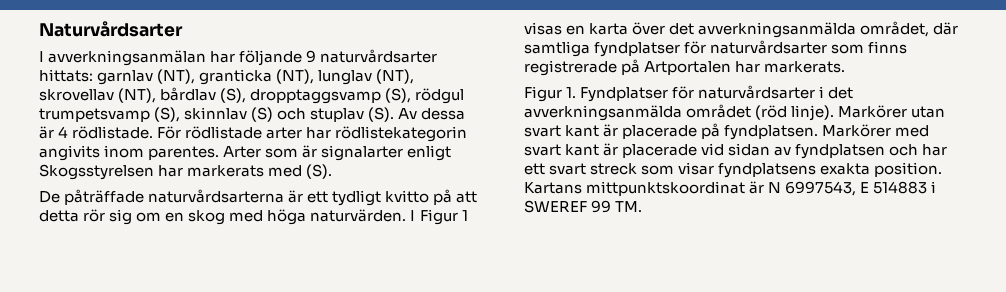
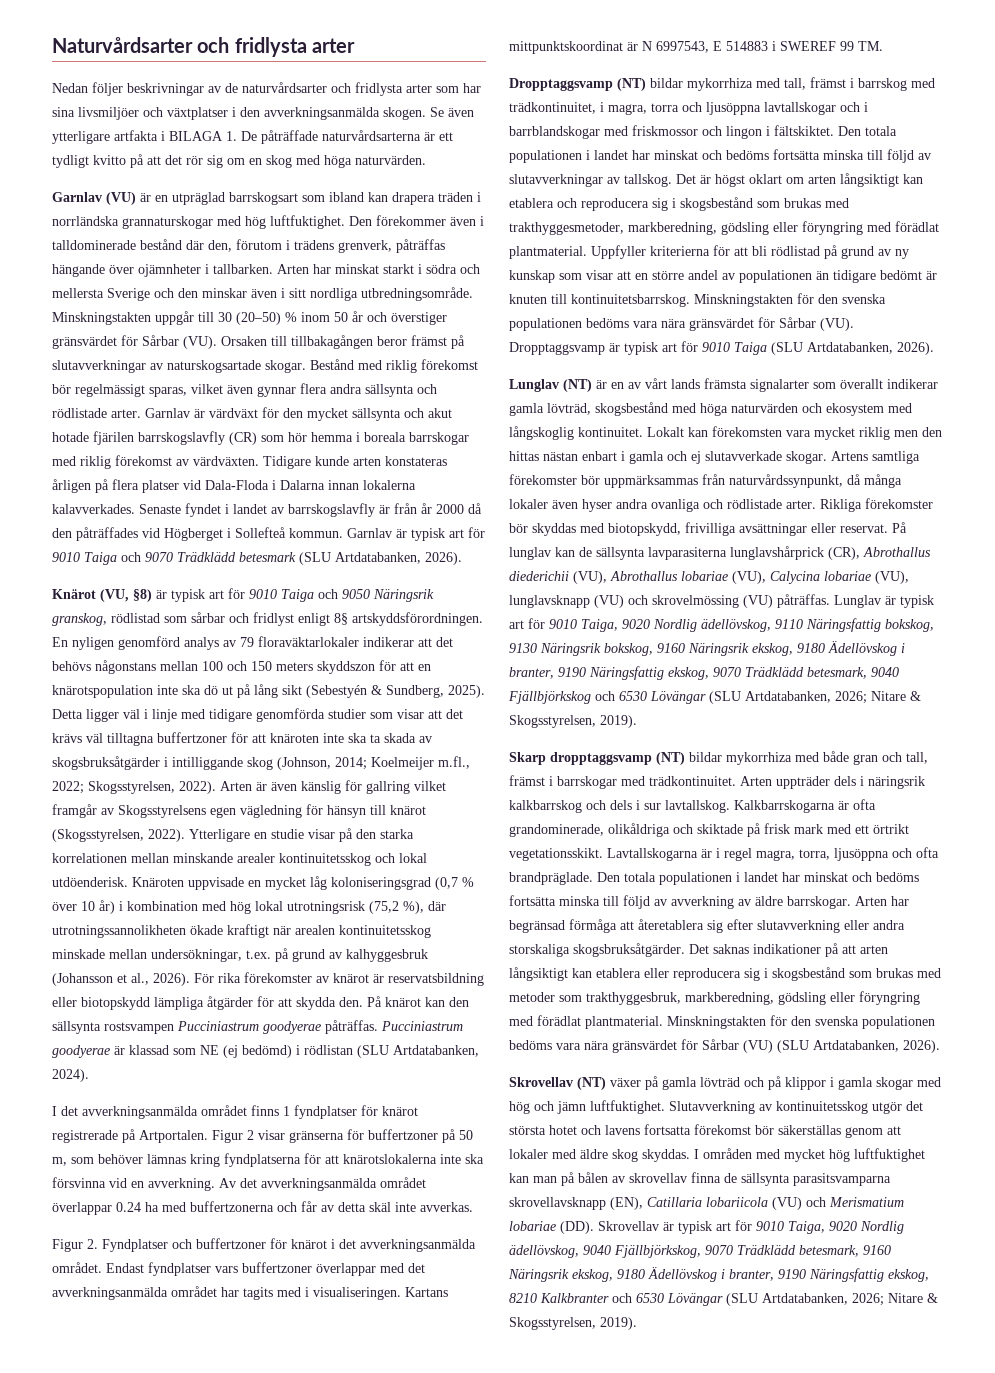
[39,49,438,66] [39,69,415,85] [39,87,465,104] [39,107,466,122] [39,126,468,142] [39,145,452,161] [39,164,333,180] // I avverkningsanmälan har följande 9 naturvårdsarter hittats: garnlav (NT), granticka (NT), lunglav (NT), skrovellav (NT), bårdlav (S), dropptaggsvamp (S), rödgul trumpetsvamp (S), skinnlav (S) och stuplav (S). Av dessa är 4 rödlistade. För rödlistade arter har rödlistekategorin angivits inom parentes. Arter som är signalarter enligt Skogsstyrelsen har markerats med (S). // -> [197,37,355,57] [52,82,481,96] [52,107,474,120] [52,130,237,144] och fridlysta arter // Nedan följer beskrivningar av de naturvårdsarter och fridlysta arter som har sina livsmiljöer och växtplatser i den avverkningsanmälda skogen. Se även ytterligare artfakta i BILAGA 1.
[39,210,79,222] detta -> [165,155,182,165] det
[410,209,468,225] [524,21,959,38] [524,40,908,57] [524,59,846,76] [524,85,854,102] [524,104,946,121] [524,123,930,140] [524,143,948,159] [524,162,943,178] I Figur 1 visas en karta över det avverkningsanmälda området, där samtliga fyndplatser för naturvårdsarter som finns registrerade på Artportalen har markerats. // Figur 1. Fyndplatser för naturvårdsarter i det avverkningsanmälda området (röd linje). Markörer utan svart kant är placerade på fyndplatsen. Markörer med svart kant är placerade vid sidan av fyndplatsen och har ett svart streck som visar fyndplatsens exakta position. -> [52,192,481,205] [52,215,484,229] [52,239,445,253] [52,264,480,277] [52,287,473,301] [52,311,447,325] [52,335,465,349] [52,359,478,373] [52,383,437,397] [52,407,452,421] [52,431,469,445] [52,455,447,469] [52,479,416,493] [52,503,482,517] [52,527,485,541] [52,552,462,565] [52,588,434,602] [52,612,483,626] [52,636,453,650] [52,660,431,674] [52,684,485,698] [52,708,463,722] [52,732,432,746] [52,756,470,770] [52,780,446,794] [52,804,426,818] [52,828,414,842] [52,853,427,866] [52,876,474,890] [52,900,446,914] [52,924,431,938] [52,948,428,962] [52,972,484,986] [52,996,469,1010] [52,1020,463,1034] [52,1045,479,1058] [52,1069,89,1082] [52,1105,418,1119] [52,1129,473,1143] [52,1153,484,1167] [52,1177,426,1191] [52,1201,473,1215] [52,1238,476,1252] [52,1262,425,1276] [52,1286,401,1300] // Garnlav (VU) är en utpräglad barrskogsart som ibland kan drapera träden i norrländska grannaturskogar med hög luftfuktighet. Den förekommer även i talldominerade bestånd där den, förutom i trädens grenverk, påträffas hängande över ojämnheter i tallbarken. Arten har minskat starkt i södra och mellersta Sverige och den minskar även i sitt nordliga utbredningsområde. Minskningstakten uppgår till 30 (20–50) % inom 50 år och överstiger gränsvärdet för Sårbar (VU). Orsaken till tillbakagången beror främst på slutavverkningar av naturskogsartade skogar. Bestånd med riklig förekomst bör regelmässigt sparas, vilket även gynnar flera andra sällsynta och rödlistade arter. Garnlav är värdväxt för den mycket sällsynta och akut hotade fjärilen barrskogslavfly (CR) som hör hemma i boreala barrskogar med riklig förekomst av värdväxten. Tidigare kunde arten konstateras årligen på flera platser vid Dala-Floda i Dalarna innan lokalerna kalavverkades. Senaste fyndet i landet av barrskogslavfly är från år 2000 då den påträffades vid Högberget i Sollefteå kommun. Garnlav är typisk art för 9010 Taiga och 9070 Trädklädd betesmark (SLU Artdatabanken, 2026). // Knärot (VU, §8) är typisk art för 9010 Taiga och 9050 Näringsrik granskog, rödlistad som sårbar och fridlyst enligt 8§ artskyddsförordningen. En nyligen genomförd analys av 79 floraväktarlokaler indikerar att det behövs någonstans mellan 100 och 150 meters skyddszon för att en knärotspopulation inte ska dö ut på lång sikt (Sebestyén & Sundberg, 2025). Detta ligger väl i linje med tidigare genomförda studier som visar att det krävs väl tilltagna buffertzoner för att knäroten inte ska ta skada av skogsbruksåtgärder i intilliggande skog (Johnson, 2014; Koelmeijer m.fl., 2022; Skogsstyrelsen, 2022). Arten är även känslig för gallring vilket framgår av Skogsstyrelsens egen vägledning för hänsyn till knärot (Skogsstyrelsen, 2022). Ytterligare en studie visar på den starka korrelationen mellan minskande arealer kontinuitetsskog och lokal utdöenderisk. Knäroten uppvisade en mycket låg koloniseringsgrad (0,7 % över 10 år) i kombination med hög lokal utrotningsrisk (75,2 %), där utrotningssannolikheten ökade kraftigt när arealen kontinuitetsskog minskade mellan undersökningar, t.ex. på grund av kalhyggesbruk (Johansson et al., 2026). För rika förekomster av knärot är reservatsbildning eller biotopskydd lämpliga åtgärder för att skydda den. På knärot kan den sällsynta rostsvampen Pucciniastrum goodyerae påträffas. Pucciniastrum goodyerae är klassad som NE (ej bedömd) i rödlistan (SLU Artdatabanken, 2024). // I det avverkningsanmälda området finns 1 fyndplatser för knärot registrerade på Artportalen. Figur 2 visar gränserna för buffertzoner på 50 m, som behöver lämnas kring fyndplatserna för att knärotslokalerna inte ska försvinna vid en avverkning. Av det avverkningsanmälda området överlappar 0.24 ha med buffertzonerna och får av detta skäl inte avverkas. // Figur 2. Fyndplatser och buffertzoner för knärot i det avverkningsanmälda området. Endast fyndplatser vars buffertzoner överlappar med det avverkningsanmälda området har tagits med i visualiseringen.
(643, 206) none -> [509,77,935,91] [509,102,868,115] [509,125,897,139] [509,149,931,163] [509,173,923,187] [509,197,849,211] [509,221,939,235] [509,245,909,259] [509,270,937,283] [509,293,886,307] [509,317,854,331] [509,341,934,355] [509,378,938,392] [509,402,912,416] [509,426,942,440] [509,451,920,464] [509,474,902,488] [509,498,933,512] [509,522,907,536] [509,546,931,560] [509,571,909,584] [509,594,934,608] [509,618,934,632] [509,641,905,656] [509,666,899,680] [508,691,921,704] [509,715,637,728] [509,751,928,765] [509,775,925,789] [509,799,876,813] [509,823,909,837] [509,847,939,861] [509,872,919,885] [509,895,909,909] [509,919,905,933] [509,943,888,957] [509,967,941,981] [509,991,920,1005] [509,1015,935,1029] [509,1039,940,1053] [509,1076,941,1090] [509,1100,923,1114] [509,1124,901,1138] [509,1148,925,1162] [509,1172,891,1186] [509,1197,904,1210] [509,1220,904,1234] [509,1245,891,1258] [508,1267,929,1282] [509,1293,938,1306] [509,1317,637,1330] // Dropptaggsvamp (NT) bildar mykorrhiza med tall, främst i barrskog med trädkontinuitet, i magra, torra och ljusöppna lavtallskogar och i barrblandskogar med friskmossor och lingon i fältskiktet. Den totala populationen i landet har minskat och bedöms fortsätta minska till följd av slutavverkningar av tallskog. Det är högst oklart om arten långsiktigt kan etablera och reproducera sig i skogsbestånd som brukas med trakthyggesmetoder, markberedning, gödsling eller föryngring med förädlat plantmaterial. Uppfyller kriterierna för att bli rödlistad på grund av ny kunskap som visar att en större andel av populationen än tidigare bedömt är knuten till kontinuitetsbarrskog. Minskningstakten för den svenska populationen bedöms vara nära gränsvärdet för Sårbar (VU). Dropptaggsvamp är typisk art för 9010 Taiga (SLU Artdatabanken, 2026). // Lunglav (NT) är en av vårt lands främsta signalarter som överallt indikerar gamla lövträd, skogsbestånd med höga naturvärden och ekosystem med långskoglig kontinuitet. Lokalt kan förekomsten vara mycket riklig men den hittas nästan enbart i gamla och ej slutavverkade skogar. Artens samtliga förekomster bör uppmärksammas från naturvårdssynpunkt, då många lokaler även hyser andra ovanliga och rödlistade arter. Rikliga förekomster bör skyddas med biotopskydd, frivilliga avsättningar eller reservat. På lunglav kan de sällsynta lavparasiterna lunglavshårprick (CR), Abrothallus diederichii (VU), Abrothallus lobariae (VU), Calycina lobariae (VU), lunglavsknapp (VU) och skrovelmössing (VU) påträffas. Lunglav är typisk art för 9010 Taiga, 9020 Nordlig ädellövskog, 9110 Näringsfattig bokskog, 9130 Näringsrik bokskog, 9160 Näringsrik ekskog, 9180 Ädellövskog i branter, 9190 Näringsfattig ekskog, 9070 Trädklädd betesmark, 9040 Fjällbjörkskog och 6530 Lövängar (SLU Artdatabanken, 2026; Nitare & Skogsstyrelsen, 2019). // Skarp dropptaggsvamp (NT) bildar mykorrhiza med både gran och tall, främst i barrskogar med trädkontinuitet. Arten uppträder dels i näringsrik kalkbarrskog och dels i sur lavtallskog. Kalkbarrskogarna är ofta grandominerade, olikåldriga och skiktade på frisk mark med ett örtrikt vegetationsskikt. Lavtallskogarna är i regel magra, torra, ljusöppna och ofta brandpräglade. Den totala populationen i landet har minskat och bedöms fortsätta minska till följd av avverkning av äldre barrskogar. Arten har begränsad förmåga att återetablera sig efter slutavverkning eller andra storskaliga skogsbruksåtgärder. Det saknas indikationer på att arten långsiktigt kan etablera eller reproducera sig i skogsbestånd som brukas med metoder som trakthyggesbruk, markberedning, gödsling eller föryngring med förädlat plantmaterial. Minskningstakten för den svenska populationen bedöms vara nära gränsvärdet för Sårbar (VU) (SLU Artdatabanken, 2026). // Skrovellav (NT) växer på gamla lövträd och på klippor i gamla skogar med hög och jämn luftfuktighet. Slutavverkning av kontinuitetsskog utgör det största hotet och lavens fortsatta förekomst bör säkerställas genom att lokaler med äldre skog skyddas. I områden med mycket hög luftfuktighet kan man på bålen av skrovellav finna de sällsynta parasitsvamparna skrovellavsknapp (EN), Catillaria lobariicola (VU) och Merismatium lobariae (DD). Skrovellav är typisk art för 9010 Taiga, 9020 Nordlig ädellövskog, 9040 Fjällbjörkskog, 9070 Trädklädd betesmark, 9160 Näringsrik ekskog, 9180 Ädellövskog i branter, 9190 Näringsfattig ekskog, 8210 Kalkbranter och 6530 Lövängar (SLU Artdatabanken, 2026; Nitare & Skogsstyrelsen, 2019).

